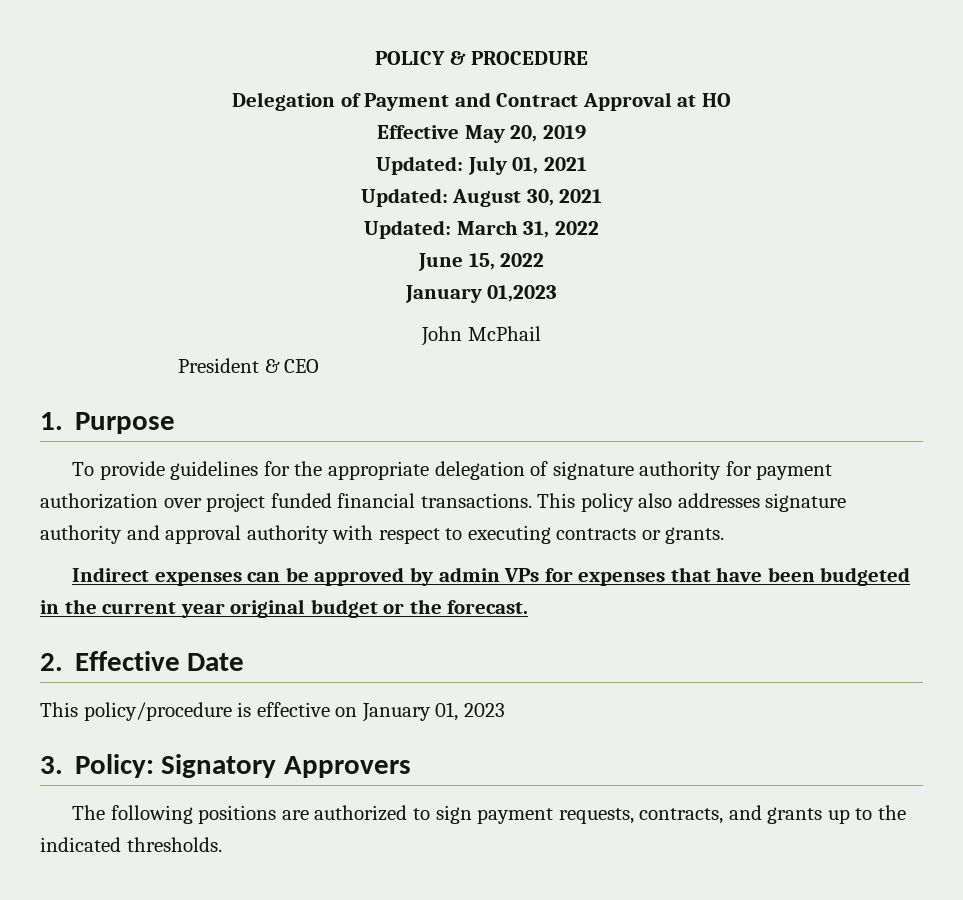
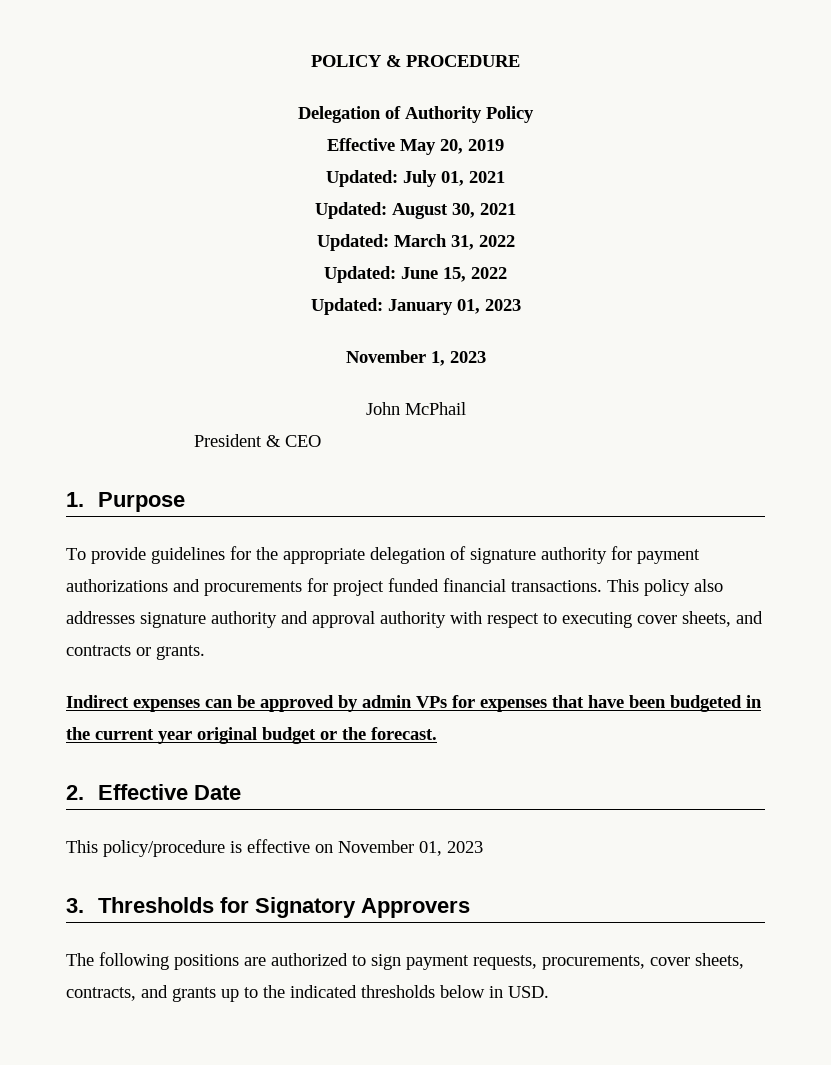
[364,92,731,111] Payment and Contract Approval at HO -> [405,106,534,123] Authority Policy
(599, 228) none -> [324,266,396,283] Updated:
[404,285,558,303] January 01,2023 -> [310,298,521,315] [345,350,486,366] Updated: January 01, 2023 // November 1, 2023
[40,493,202,509] authorization over -> [66,578,328,596] authorizations and procurements for
(551, 534) none -> [637,611,763,627] cover sheets, and
[361,703,431,722] January -> [338,840,414,853] November
[74,754,154,778] Policy: -> [97,897,249,913] Thresholds for
(634, 816) none -> [542,953,744,970] procurements, cover sheets,
[126,837,222,852] thresholds. -> [361,985,549,998] thresholds below in USD.

